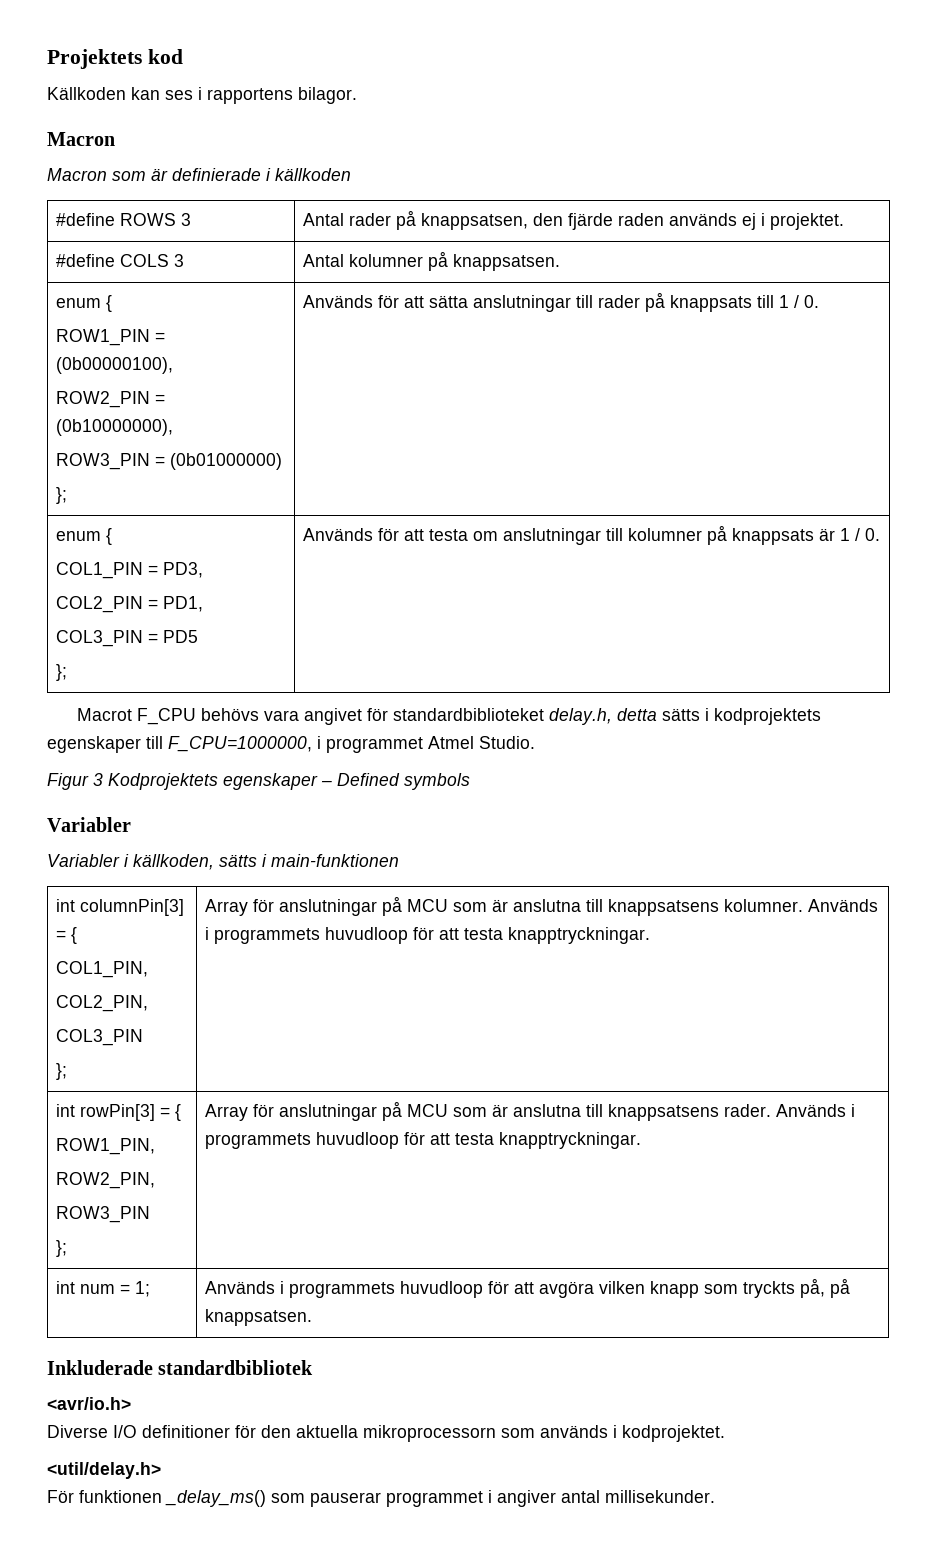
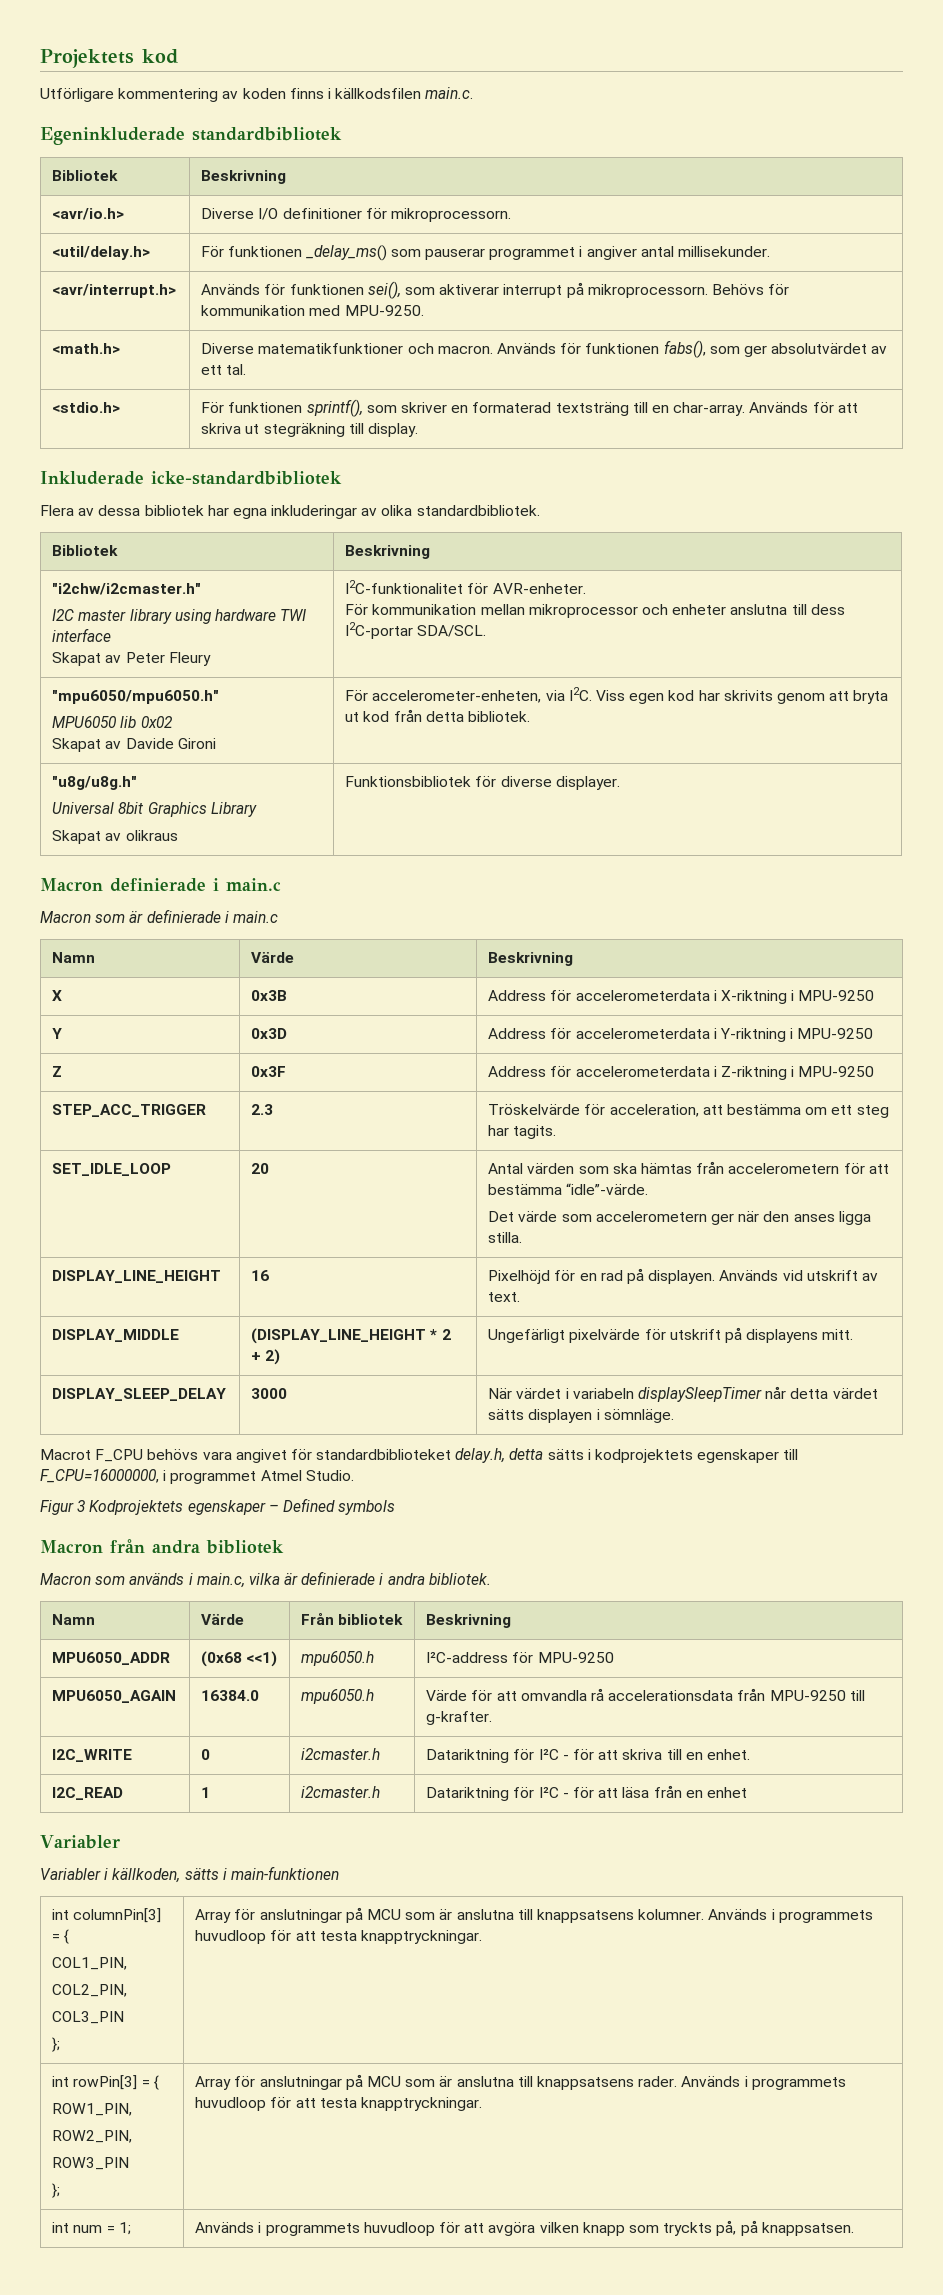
[47,87,357,104] [47,132,115,146] Källkoden kan ses i rapportens bilagor. // Macron -> [40,87,474,102] [40,127,342,145] [52,170,119,181] [201,170,287,184] [52,208,125,220] [201,208,512,222] [52,246,151,260] [201,245,770,261] [52,284,177,298] [201,281,790,299] [201,305,424,316] [52,343,121,354] [201,340,888,358] [201,364,247,375] [52,402,121,413] [201,399,858,417] [201,423,419,437] [40,471,342,485] [40,505,540,519] [52,545,119,556] [345,545,431,559] [52,583,202,595] [52,609,307,624] [52,628,112,642] [52,652,211,666] [345,580,586,594] [345,604,845,618] [345,622,487,639] [52,690,220,704] [52,716,173,728] [52,738,216,752] [345,687,889,704] [345,709,531,722] [52,776,138,790] [52,802,257,817] [52,830,178,844] [345,776,620,790] [40,878,281,892] Utförligare kommentering av koden finns i källkodsfilen main.c. // Egeninkluderade standardbibliotek // Bibliotek | Beskrivning // <avr/io.h> | Diverse I/O definitioner för mikroprocessorn. // <util/delay.h> | För funktionen _delay_ms() som pauserar programmet i angiver antal millisekunder. // <avr/interrupt.h> | Används för funktionen sei(), som aktiverar interrupt på mikroprocessorn. Behövs för kommunikation med MPU-9250. // <math.h> | Diverse matematikfunktioner och macron. Används för funktionen fabs(), som ger absolutvärdet av ett tal. // <stdio.h> | För funktionen sprintf(), som skriver en formaterad textsträng till en char-array. Används för att skriva ut stegräkning till display. // Inkluderade icke-standardbibliotek // Flera av dessa bibliotek har egna inkluderingar av olika standardbibliotek. // Bibliotek | Beskrivning // "i2chw/i2cmaster.h" // I2C master library using hardware TWI interface // Skapat av Peter Fleury | I2C-funktionalitet för AVR-enheter. // För kommunikation mellan mikroprocessor och enheter anslutna till dess I2C-portar SDA/SCL. // "mpu6050/mpu6050.h" // MPU6050 lib 0x02 // Skapat av Davide Gironi | För accelerometer-enheten, via I2C. Viss egen kod har skrivits genom att bryta ut kod från detta bibliotek. // "u8g/u8g.h" // Universal 8bit Graphics Library // Skapat av olikraus | Funktionsbibliotek för diverse displayer. // Macron definierade i main.c
[275,168,351,181] [55,213,191,226] [302,210,844,230] [55,254,184,267] [302,251,560,271] [55,295,112,312] [55,329,165,346] [55,357,173,374] [55,391,165,408] [55,419,173,436] [55,453,282,470] [55,487,67,504] [302,292,819,312] [55,528,112,545] [55,562,203,579] [55,596,203,613] [55,630,198,647] [55,664,67,681] [302,525,880,545] källkoden // #define ROWS 3 | Antal rader på knappsatsen, den fjärde raden används ej i projektet. // #define COLS 3 | Antal kolumner på knappsatsen. // enum { // ROW1_PIN = (0b00000100), // ROW2_PIN = (0b10000000), // ROW3_PIN = (0b01000000) // }; | Används för att sätta anslutningar till rader på knappsats till 1 / 0. // enum { // COL1_PIN = PD3, // COL2_PIN = PD1, // COL3_PIN = PD5 // }; | Används för att testa om anslutningar till kolumner på knappsats är 1 / 0. -> [232,911,278,923] [52,952,96,963] [251,952,295,963] [488,952,574,966] [52,990,63,1001] [251,990,288,1001] [488,990,875,1004] [52,1028,63,1039] [251,1028,288,1039] [488,1028,874,1042] [52,1066,63,1077] [251,1066,287,1077] [488,1066,875,1080] [52,1104,207,1117] [251,1104,274,1115] [488,1104,889,1118] [488,1125,557,1139] [52,1163,172,1176] [251,1163,270,1174] [488,1161,889,1174] [488,1183,649,1195] [488,1211,871,1225] [488,1232,523,1243] [52,1270,222,1283] [251,1270,270,1281] [488,1268,878,1284] [488,1292,521,1302] [52,1329,180,1342] [251,1328,451,1344] [251,1349,281,1365] [488,1327,854,1343] [52,1388,227,1401] [251,1388,288,1399] [488,1386,878,1402] [488,1409,674,1423] main.c // Namn | Värde | Beskrivning // X | 0x3B | Address för accelerometerdata i X-riktning i MPU-9250 // Y | 0x3D | Address för accelerometerdata i Y-riktning i MPU-9250 // Z | 0x3F | Address för accelerometerdata i Z-riktning i MPU-9250 // STEP_ACC_TRIGGER | 2.3 | Tröskelvärde för acceleration, att bestämma om ett steg har tagits. // SET_IDLE_LOOP | 20 | Antal värden som ska hämtas från accelerometern för att bestämma “idle”-värde. // Det värde som accelerometern ger när den anses ligga stilla. // DISPLAY_LINE_HEIGHT | 16 | Pixelhöjd för en rad på displayen. Används vid utskrift av text. // DISPLAY_MIDDLE | (DISPLAY_LINE_HEIGHT * 2 + 2) | Ungefärligt pixelvärde för utskrift på displayens mitt. // DISPLAY_SLEEP_DELAY | 3000 | När värdet i variabeln displaySleepTimer når detta värdet sätts displayen i sömnläge.
[168,736,312,752] F_CPU=1000000, -> [40,1469,159,1483] F_CPU=16000000,
(470, 781) none -> [40,1539,284,1554] [40,1571,491,1588] [52,1614,96,1625] [201,1614,245,1625] [301,1613,404,1625] [426,1614,512,1628] [52,1652,171,1665] [201,1651,278,1667] [301,1651,375,1666] [426,1652,614,1663] [52,1690,177,1703] [201,1690,260,1701] [301,1689,375,1704] [426,1688,865,1701] [426,1711,493,1725] [52,1749,133,1762] [201,1749,211,1760] [301,1748,381,1760] [426,1749,750,1763] [52,1787,124,1800] [201,1787,211,1798] [301,1786,381,1798] [426,1785,747,1801] // Macron från andra bibliotek // Macron som används i main.c, vilka är definierade i andra bibliotek. // Namn | Värde | Från bibliotek | Beskrivning // MPU6050_ADDR | (0x68 <<1) | mpu6050.h | I²C-address för MPU-9250 // MPU6050_AGAIN | 16384.0 | mpu6050.h | Värde för att omvandla rå accelerationsdata från MPU-9250 till g-krafter. // I2C_WRITE | 0 | i2cmaster.h | Datariktning för I²C - för att skriva till en enhet. // I2C_READ | 1 | i2cmaster.h | Datariktning för I²C - för att läsa från en enhet
[47,1360,314,1375] [47,1397,131,1410] [47,1425,725,1442] [47,1462,161,1479] [47,1490,715,1507] // Inkluderade standardbibliotek // <avr/io.h> // Diverse I/O definitioner för den aktuella mikroprocessorn som används i kodprojektet. // <util/delay.h> // För funktionen _delay_ms() som pauserar programmet i angiver antal millisekunder. -> (854, 2229) none

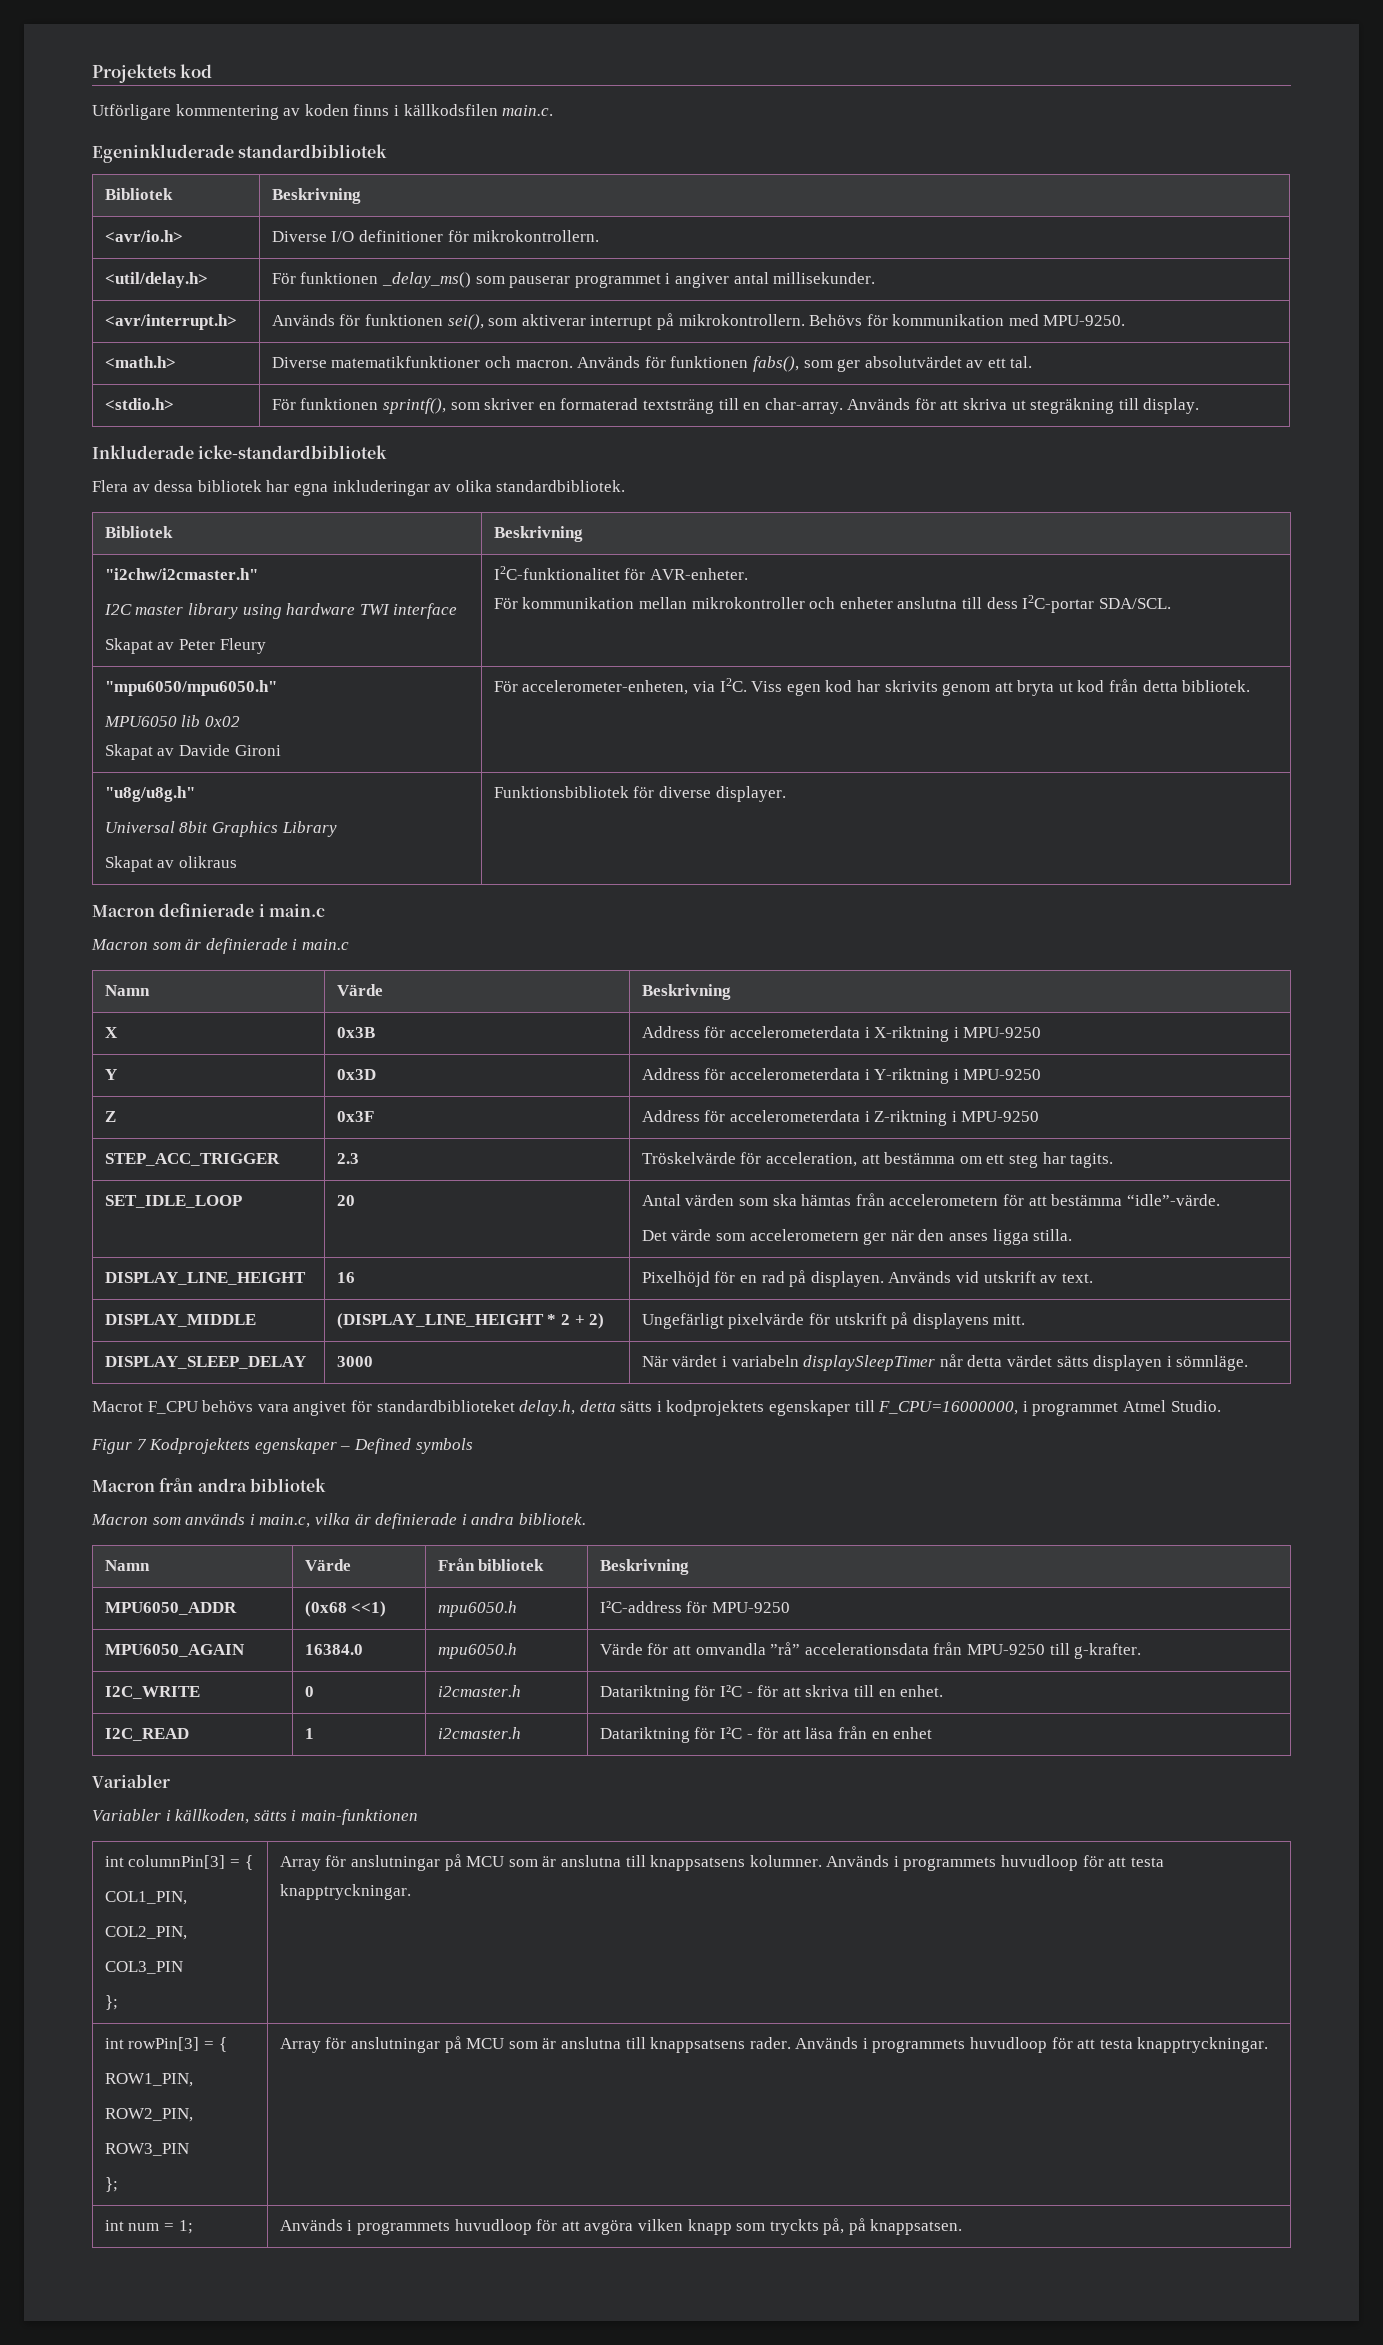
[391,208,512,222] mikroprocessorn. -> [473,230,600,242] mikrokontrollern.
[587,284,708,298] mikroprocessorn. -> [678,314,805,326] mikrokontrollern.
[528,604,638,618] mikroprocessor -> [691,597,805,609] mikrokontroller
[77,1500,86,1512] 3 -> [136,1439,147,1450] 7
[591,1688,605,1701] rå -> [770,1642,801,1655] ”rå”

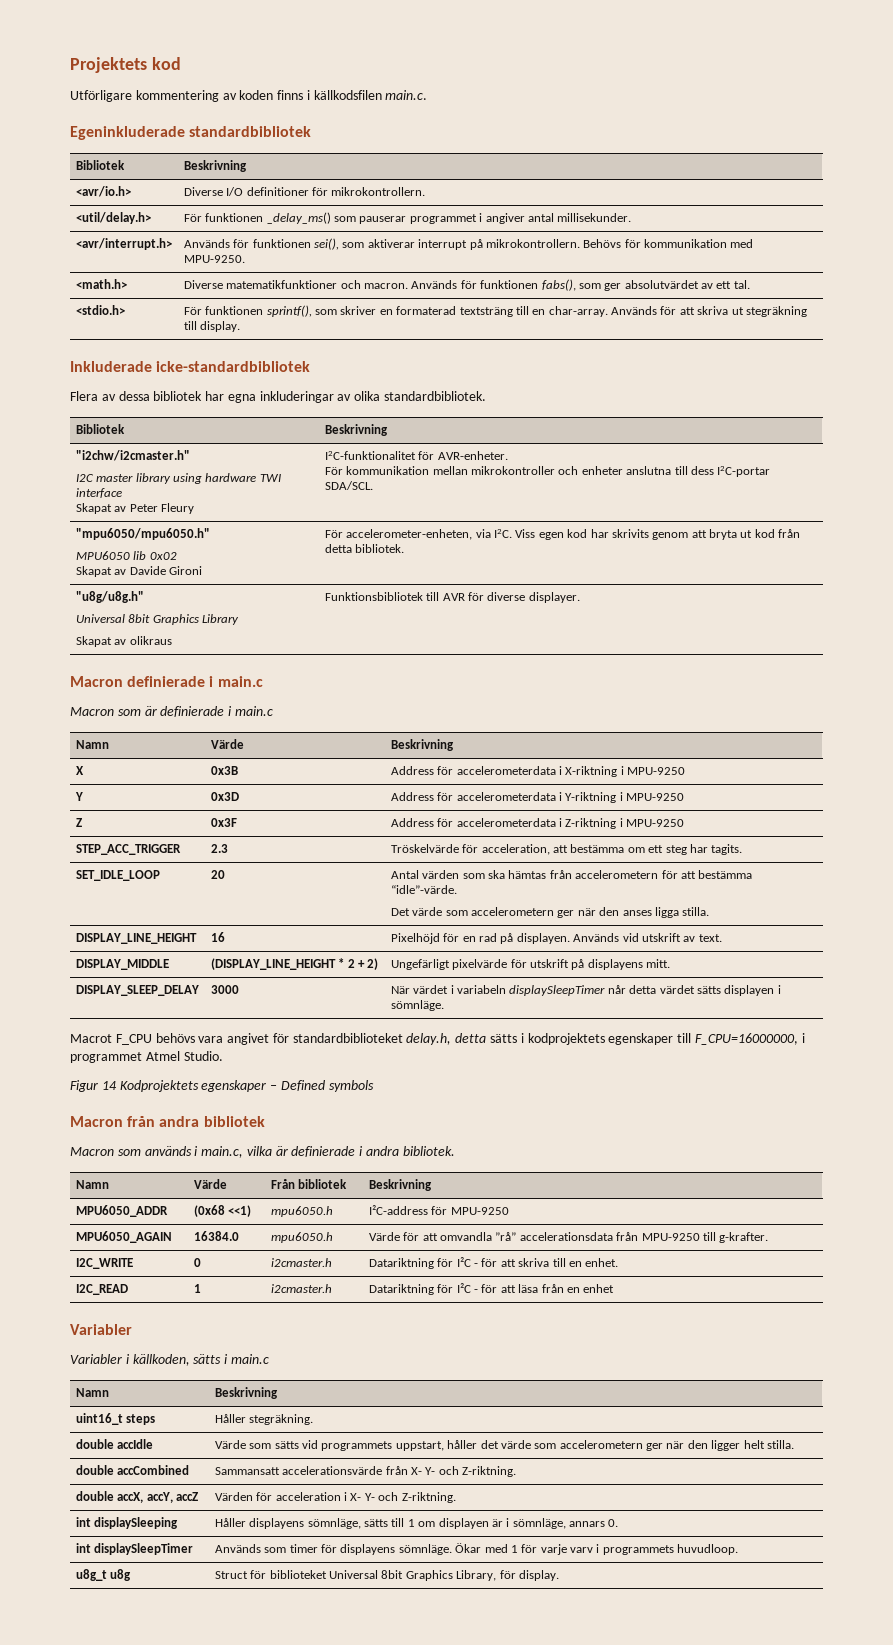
(629, 792) none -> [426,592,465,601] till AVR
[136,1439,147,1450] 7 -> [101,1081,117,1090] 14
[300,1809,418,1825] [104,1855,253,1870] [104,1891,187,1905] [104,1926,187,1940] [104,1961,183,1974] [104,1995,118,2010] [279,1854,1164,1871] [279,1884,411,1900] [104,2037,227,2052] [104,2073,193,2087] [104,2108,193,2122] [104,2143,189,2156] [104,2177,118,2192] [279,2036,1269,2053] [104,2220,193,2234] [279,2218,963,2235] main-funktionen // int columnPin[3] = { // COL1_PIN, // COL2_PIN, // COL3_PIN // }; | Array för anslutningar på MCU som är anslutna till knappsatsens kolumner. Används i programmets huvudloop för att testa knapptryckningar. // int rowPin[3] = { // ROW1_PIN, // ROW2_PIN, // ROW3_PIN // }; | Array för anslutningar på MCU som är anslutna till knappsatsens rader. Används i programmets huvudloop för att testa knapptryckningar. // int num = 1; | Används i programmets huvudloop för att avgöra vilken knapp som tryckts på, på knappsatsen. -> [230,1354,269,1364] [75,1388,109,1397] [214,1387,278,1399] [75,1413,156,1425] [214,1414,314,1425] [75,1439,154,1449] [214,1440,794,1451] [75,1465,190,1475] [214,1466,517,1477] [75,1491,199,1503] [214,1492,456,1503] [75,1517,179,1529] [214,1518,619,1529] [75,1543,194,1555] [214,1543,739,1555] [75,1569,132,1581] [214,1570,559,1581] main.c // Namn | Beskrivning // uint16_t steps | Håller stegräkning. // double accIdle | Värde som sätts vid programmets uppstart, håller det värde som accelerometern ger när den ligger helt stilla. // double accCombined | Sammansatt accelerationsvärde från X- Y- och Z-riktning. // double accX, accY, accZ | Värden för acceleration i X- Y- och Z-riktning. // int displaySleeping | Håller displayens sömnläge, sätts till 1 om displayen är i sömnläge, annars 0. // int displaySleepTimer | Används som timer för displayens sömnläge. Ökar med 1 för varje varv i programmets huvudloop. // u8g_t u8g | Struct för biblioteket Universal 8bit Graphics Library, för display.

